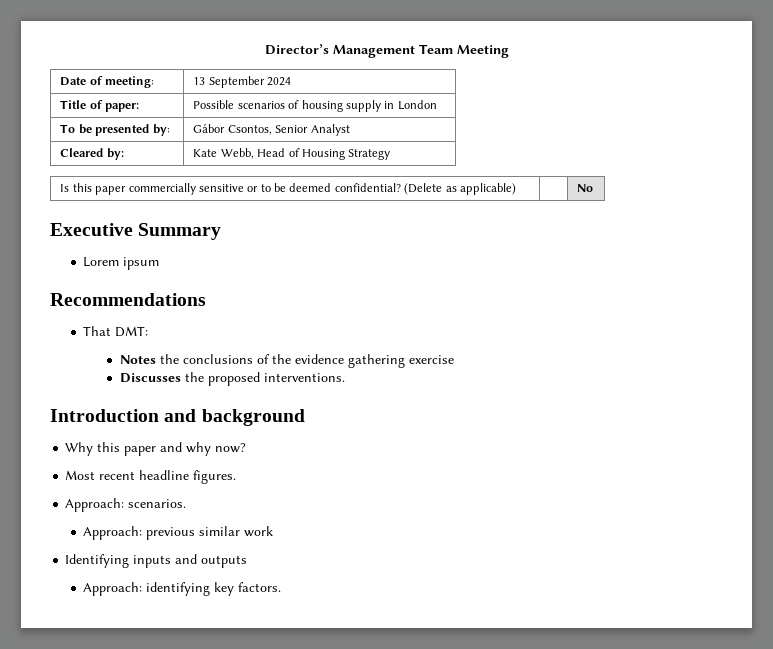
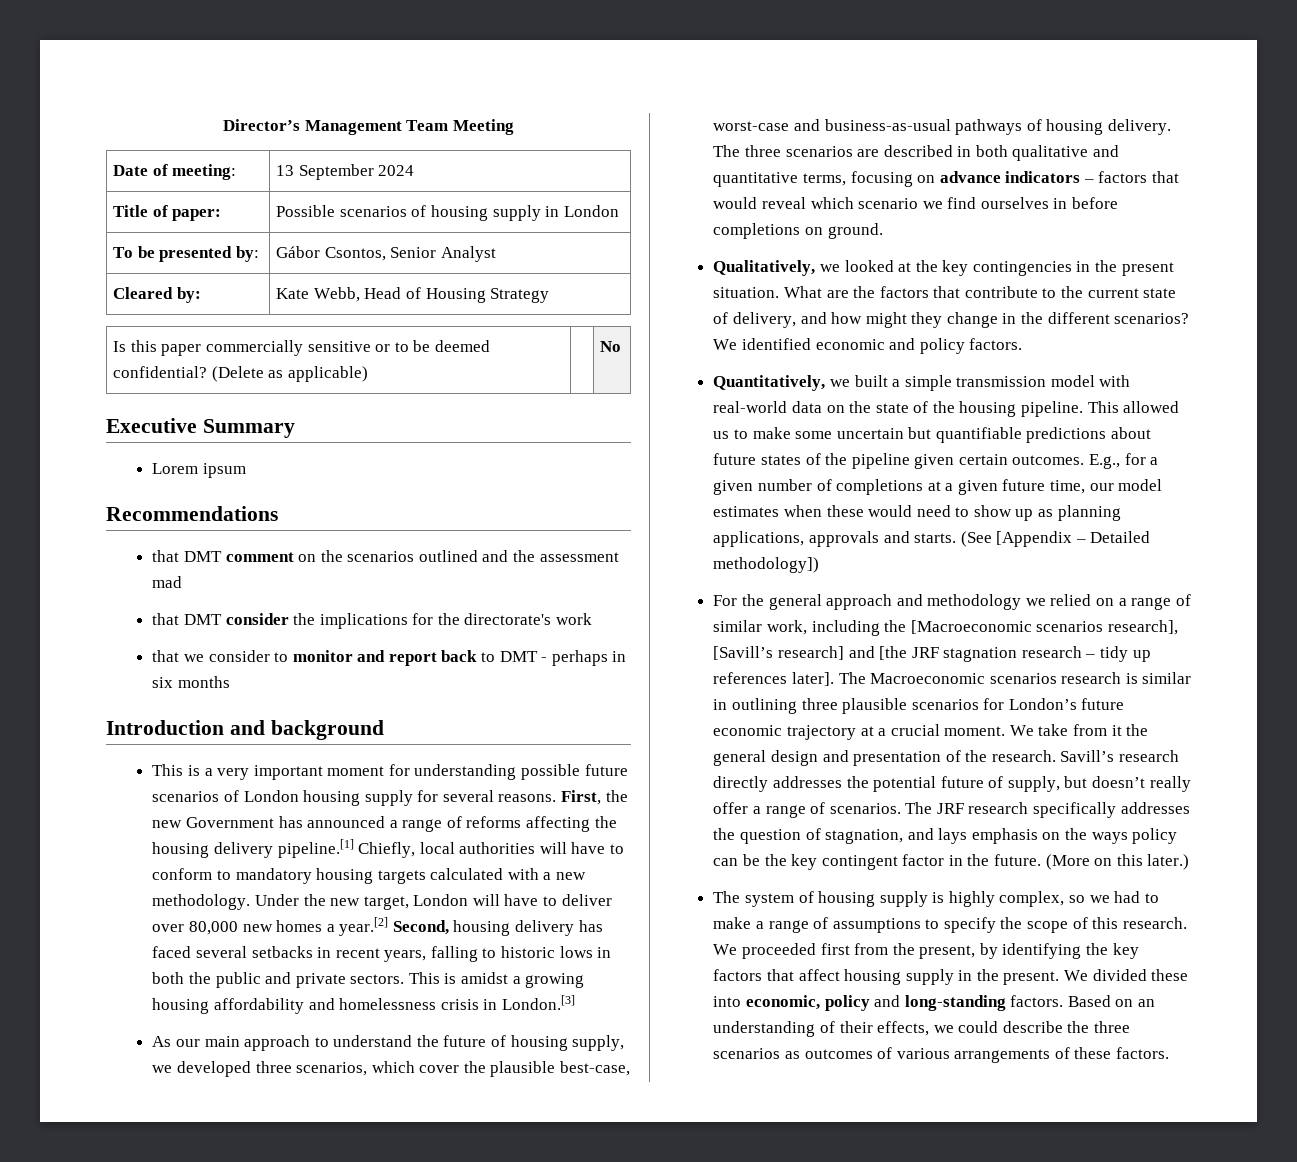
[83,326,149,337] [119,354,454,368] [119,372,345,386] [50,409,305,426] [65,442,247,456] [65,470,237,484] [65,498,187,512] [83,526,274,540] [65,554,248,568] [83,582,235,596] That DMT: // Notes the conclusions of the evidence gathering exercise // Discusses the proposed interventions. // Introduction and background // Why this paper and why now? // Most recent headline figures. // Approach: scenarios. // Approach: previous similar work // Identifying inputs and outputs // Approach: identifying key -> [152,550,619,562] [152,576,183,588] [152,613,593,629] [152,650,627,666] [152,676,230,688] [106,720,384,740] [152,764,628,780] [152,790,628,806] [152,816,617,832] [152,839,625,858] [152,868,587,884] [152,894,612,910] [152,917,603,936] [152,946,612,962] [152,972,585,988] [152,995,575,1014] [152,1035,625,1051] [152,1061,631,1077] [713,119,1171,135] [713,145,1120,161] [713,171,1180,187] [713,197,1119,209] [713,223,883,239] [713,260,1174,276] [713,286,1177,298] [713,312,1190,328] [713,338,1023,354] [713,375,1131,391] [713,401,1180,417] [713,427,1152,443] [713,453,1159,469] [713,479,1163,495] [713,505,1121,521] [713,531,1151,547] [713,557,820,573] [713,594,1191,610] [713,620,1178,636] [713,646,1151,662] [713,672,1192,686] [713,698,1125,714] [713,724,1149,740] [713,750,1180,766] [713,776,1191,792] [713,802,1190,818] [713,828,1178,844] [713,854,1190,870] [713,891,1159,907] [713,917,1187,933] [713,943,1139,959] [713,969,1189,985] [713,995,1156,1011] [713,1021,1131,1037] [713,1047,1112,1063] that DMT comment on the scenarios outlined and the assessment mad // that DMT consider the implications for the directorate's work // that we consider to monitor and report back to DMT - perhaps in six months // Introduction and background // This is a very important moment for understanding possible future scenarios of London housing supply for several reasons. First, the new Government has announced a range of reforms affecting the housing delivery pipeline.[1] Chiefly, local authorities will have to conform to mandatory housing targets calculated with a new methodology. Under the new target, London will have to deliver over 80,000 new homes a year.[2] Second, housing delivery has faced several setbacks in recent years, falling to historic lows in both the public and private sectors. This is amidst a growing housing affordability and homelessness crisis in London.[3] // As our main approach to understand the future of housing supply, we developed three scenarios, which cover the plausible best-case, worst-case and business-as-usual pathways of housing delivery. The three scenarios are described in both qualitative and quantitative terms, focusing on advance indicators – factors that would reveal which scenario we find ourselves in before completions on ground. // Qualitatively, we looked at the key contingencies in the present situation. What are the factors that contribute to the current state of delivery, and how might they change in the different scenarios? We identified economic and policy factors. // Quantitatively, we built a simple transmission model with real-world data on the state of the housing pipeline. This allowed us to make some uncertain but quantifiable predictions about future states of the pipeline given certain outcomes. E.g., for a given number of completions at a given future time, our model estimates when these would need to show up as planning applications, approvals and starts. (See [Appendix – Detailed methodology]) // For the general approach and methodology we relied on a range of similar work, including the [Macroeconomic scenarios research], [Savill’s research] and [the JRF stagnation research – tidy up references later]. The Macroeconomic scenarios research is similar in outlining three plausible scenarios for London’s future economic trajectory at a crucial moment. We take from it the general design and presentation of the research. Savill’s research directly addresses the potential future of supply, but doesn’t really offer a range of scenarios. The JRF research specifically addresses the question of stagnation, and lays emphasis on the ways policy can be the key contingent factor in the future. (More on this later.) // The system of housing supply is highly complex, so we had to make a range of assumptions to specify the scope of this research. We proceeded first from the present, by identifying the key factors that affect housing supply in the present. We divided these into economic, policy and long-standing factors. Based on an understanding of their effects, we could describe the three scenarios as outcomes of various arrangements of these

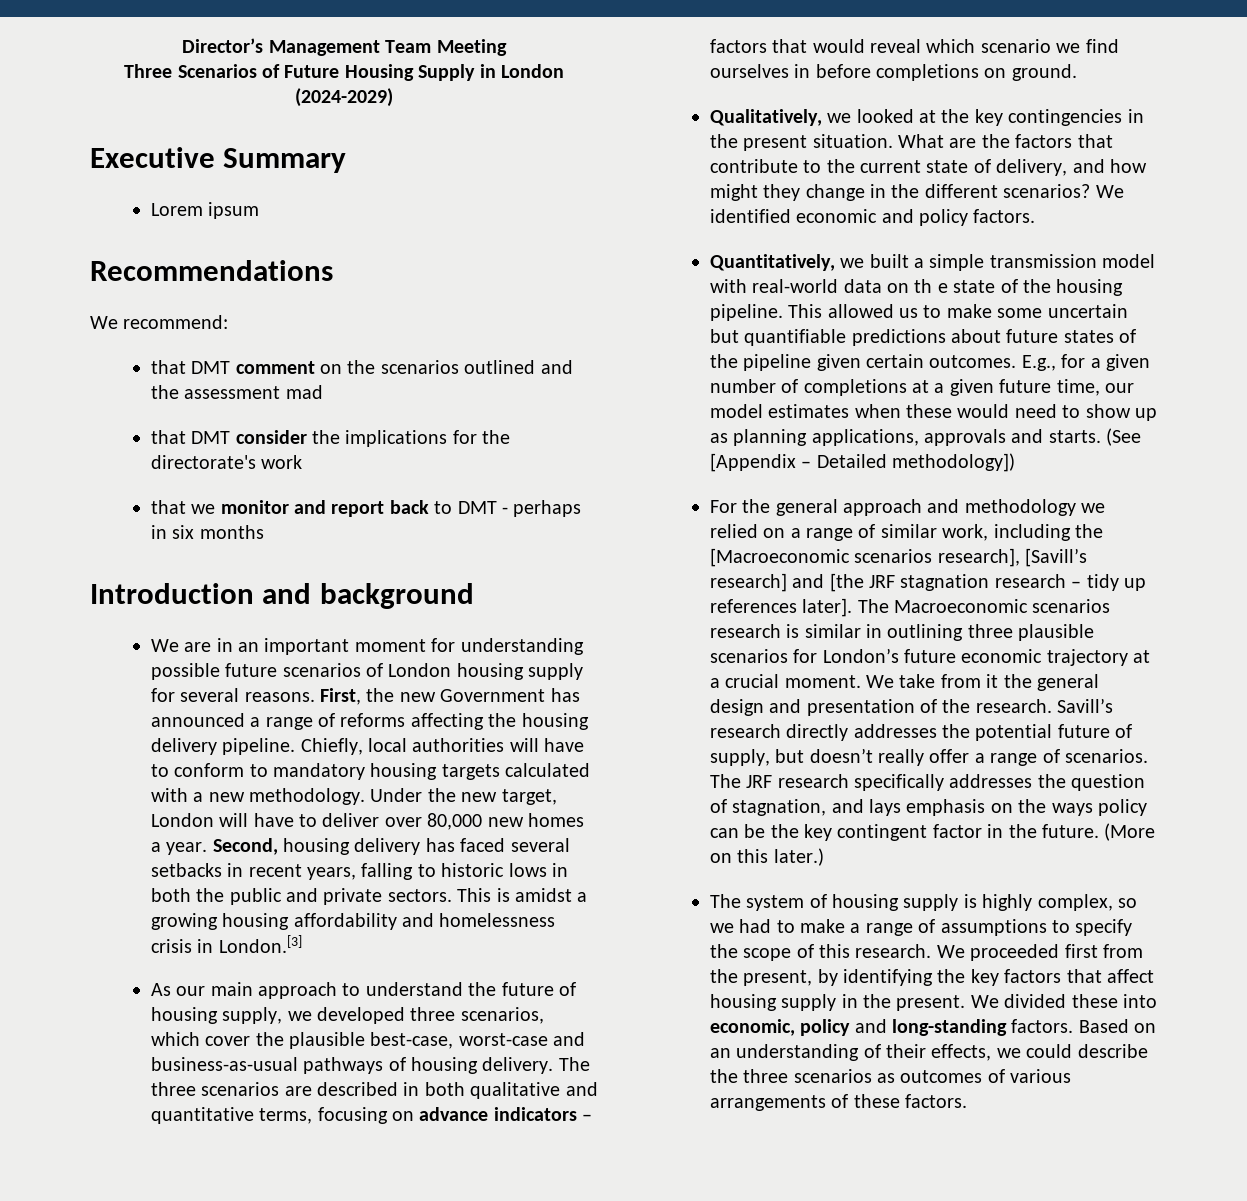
[113,164,237,180] [276,164,415,180] [113,205,222,221] [276,205,619,221] [113,246,259,262] [276,246,496,262] [113,287,201,303] [276,287,550,303] [113,340,490,356] [113,366,368,382] [600,341,622,352] // Date of meeting: | 13 September 2024 // Title of paper: | Possible scenarios of housing supply in London // To be presented by: | Gábor Csontos, Senior Analyst // Cleared by: | Kate Webb, Head of Housing Strategy // Is this paper commercially sensitive or to be deemed confidential? (Delete as applicable) | | No -> [124,64,564,81] [295,88,393,107] // Three Scenarios of Future Housing Supply in London (2024-2029)
(278, 513) none -> [90,315,229,329] // We recommend:
[208,650,289,662] consider to -> (216, 509) none
[152,764,250,780] This is a very -> [150,638,259,652] We are in an
[277,839,354,858] pipeline.[1] -> [222,738,296,755] pipeline.
[339,917,389,936] year.[2] -> [166,842,208,855] year.
[849,401,872,413] the -> [914,279,948,293] th e

